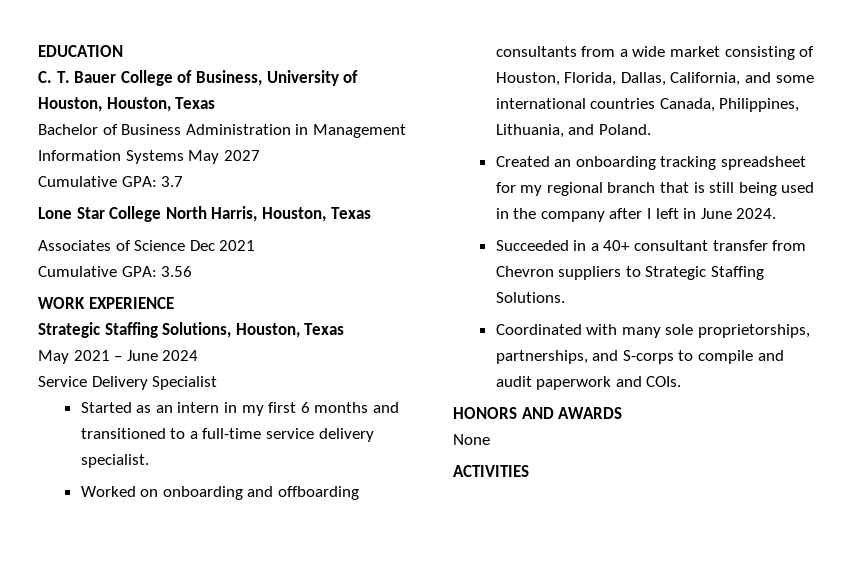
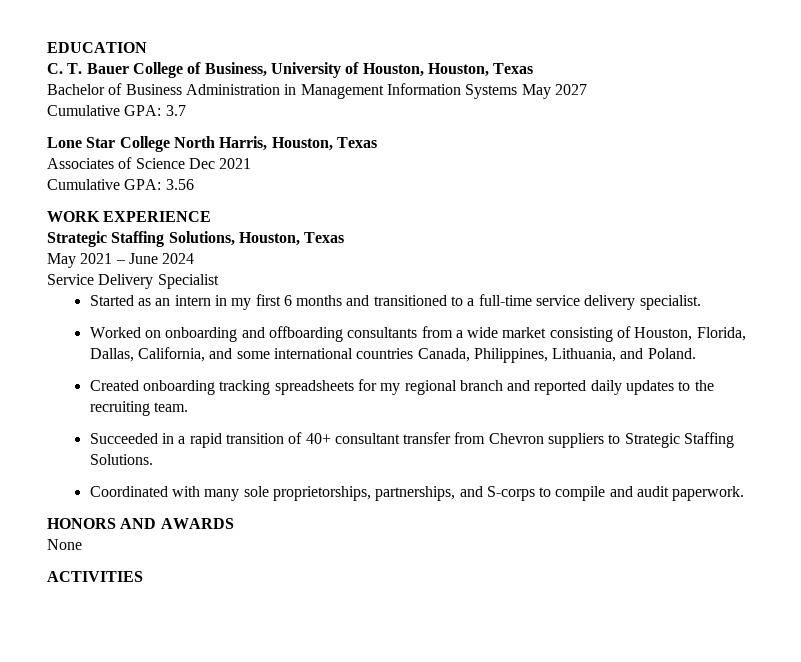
[554,159,572,167] an -> (139, 385) none
[720,156,806,170] spreadsheet -> [274,380,354,395] spreadsheets
[659,182,815,196] [495,208,777,222] that is still being used in the company after I left in June 2024. -> [507,380,714,395] [89,401,188,416] and reported daily updates to the recruiting team.
(599, 247) none -> [189,432,303,448] rapid transition of
[536,376,682,390] paperwork and COIs. -> [672,486,745,501] paperwork.

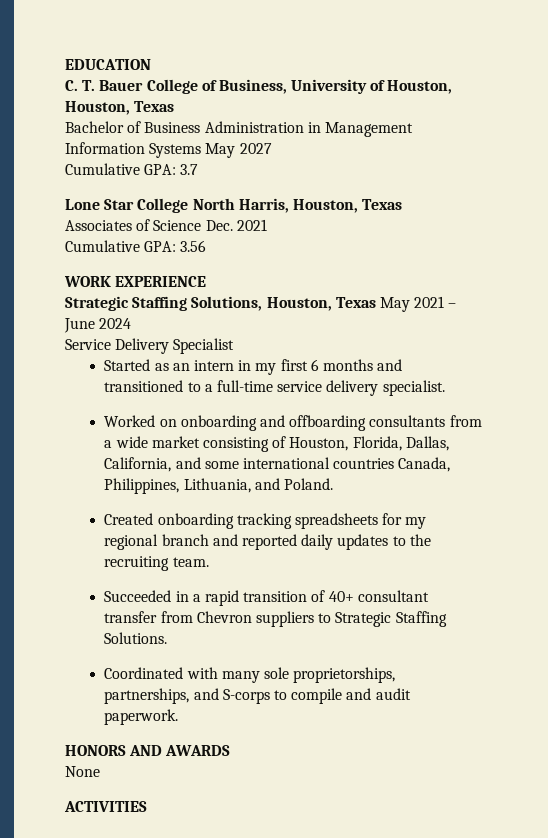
[188,158,215,169] Dec -> [205,220,233,231] Dec.
(345, 237) // -> (376, 302) none

